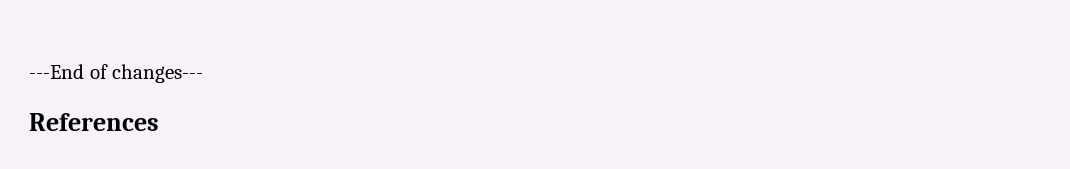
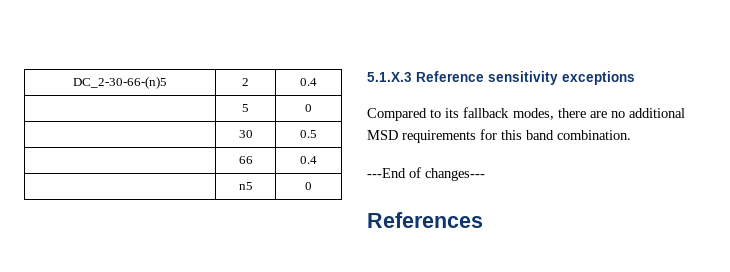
(29, 71) none -> [73,76,167,89] [241,78,249,86] [300,78,317,86] [241,104,249,112] [305,104,312,112] [238,130,253,138] [300,130,317,138] [238,156,253,164] [300,156,317,164] [238,182,253,190] [305,182,312,190] [367,71,635,85] [367,107,685,121] [367,129,631,143] DC_2-30-66-(n)5 | 2 | 0.4 // | 5 | 0 // | 30 | 0.5 // | 66 | 0.4 // | n5 | 0 // 5.1.X.3 Reference sensitivity exceptions // Compared to its fallback modes, there are no additional MSD requirements for this band combination. //

